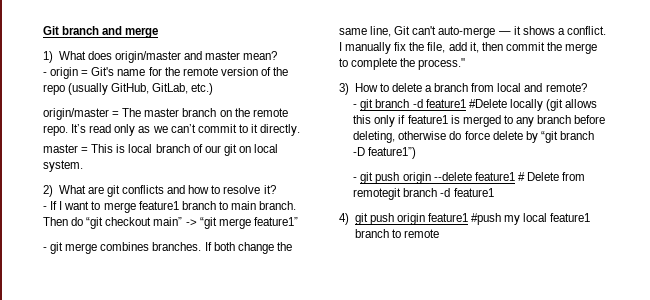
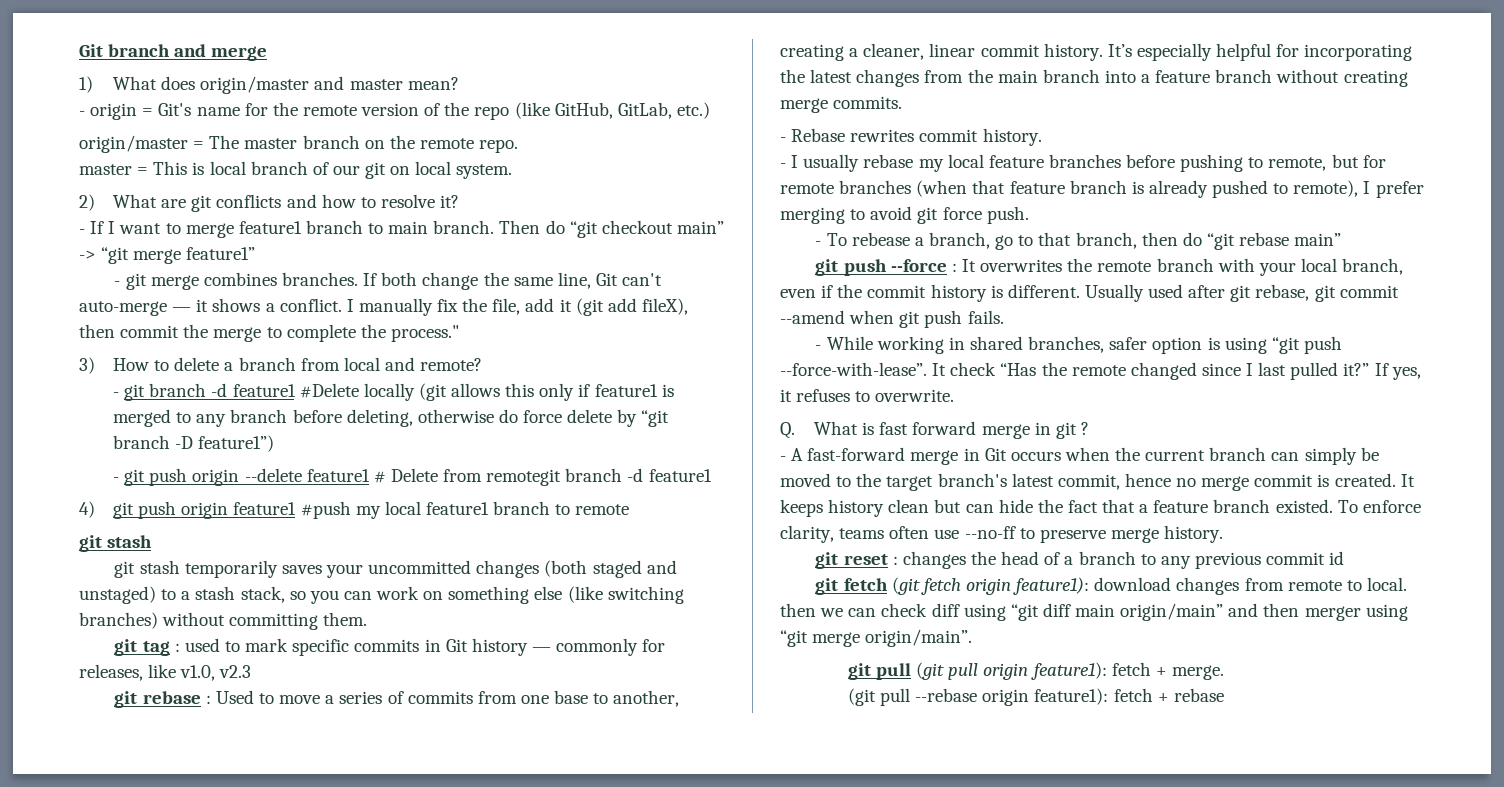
[68,83,109,95] (usually -> [514,102,550,119] (like
[71,124,301,136] It’s read only as we can’t commit to it directly. -> (519, 146) none
[469,42,479,53] it, -> [559,298,688,316] it (git add fileX),
(439, 233) none -> [79,535,153,552] [114,560,677,578] [79,586,684,604] [79,612,368,630] [114,638,666,656] [79,664,252,681] [114,690,680,708] [780,43,1413,61] [780,69,1408,87] [780,96,903,113] [780,128,1042,146] [780,154,1386,172] [780,180,1424,198] [780,206,1029,224] [815,232,1342,250] [815,258,1404,276] [780,284,1399,302] [780,310,1004,328] [815,336,1342,354] [780,362,1421,380] [780,389,955,402] [780,421,1089,439] [780,447,1379,465] [780,473,1415,491] [780,499,1421,517] [780,525,1224,543] [815,551,1345,569] [815,577,1407,595] [780,603,1408,621] [780,629,973,647] [847,662,1224,680] [847,688,1224,706] // git stash // git stash temporarily saves your uncommitted changes (both staged and unstaged) to a stash stack, so you can work on something else (like switching branches) without committing them. // git tag : used to mark specific commits in Git history — commonly for releases, like v1.0, v2.3 // git rebase : Used to move a series of commits from one base to another, creating a cleaner, linear commit history. It’s especially helpful for incorporating the latest changes from the main branch into a feature branch without creating merge commits. // - Rebase rewrites commit history. // - I usually rebase my local feature branches before pushing to remote, but for remote branches (when that feature branch is already pushed to remote), I prefer merging to avoid git force push. // - To rebease a branch, go to that branch, then do “git rebase main” // git push --force : It overwrites the remote branch with your local branch, even if the commit history is different. Usually used after git rebase, git commit --amend when git push fails. // - While working in shared branches, safer option is using “git push --force-with-lease”. It check “Has the remote changed since I last pulled it?” If yes, it refuses to overwrite. // Q. What is fast forward merge in git ? // - A fast-forward merge in Git occurs when the current branch can simply be moved to the target branch's latest commit, hence no merge commit is created. It keeps history clean but can hide the fact that a feature branch existed. To enforce clarity, teams often use --no-ff to preserve merge history. // git reset : changes the head of a branch to any previous commit id // git fetch (git fetch origin feature1): download changes from remote to local. then we can check diff using “git diff main origin/main” and then merger using “git merge origin/main”. // git pull (git pull origin feature1): fetch + merge. // (git pull --rebase origin feature1): fetch + rebase

